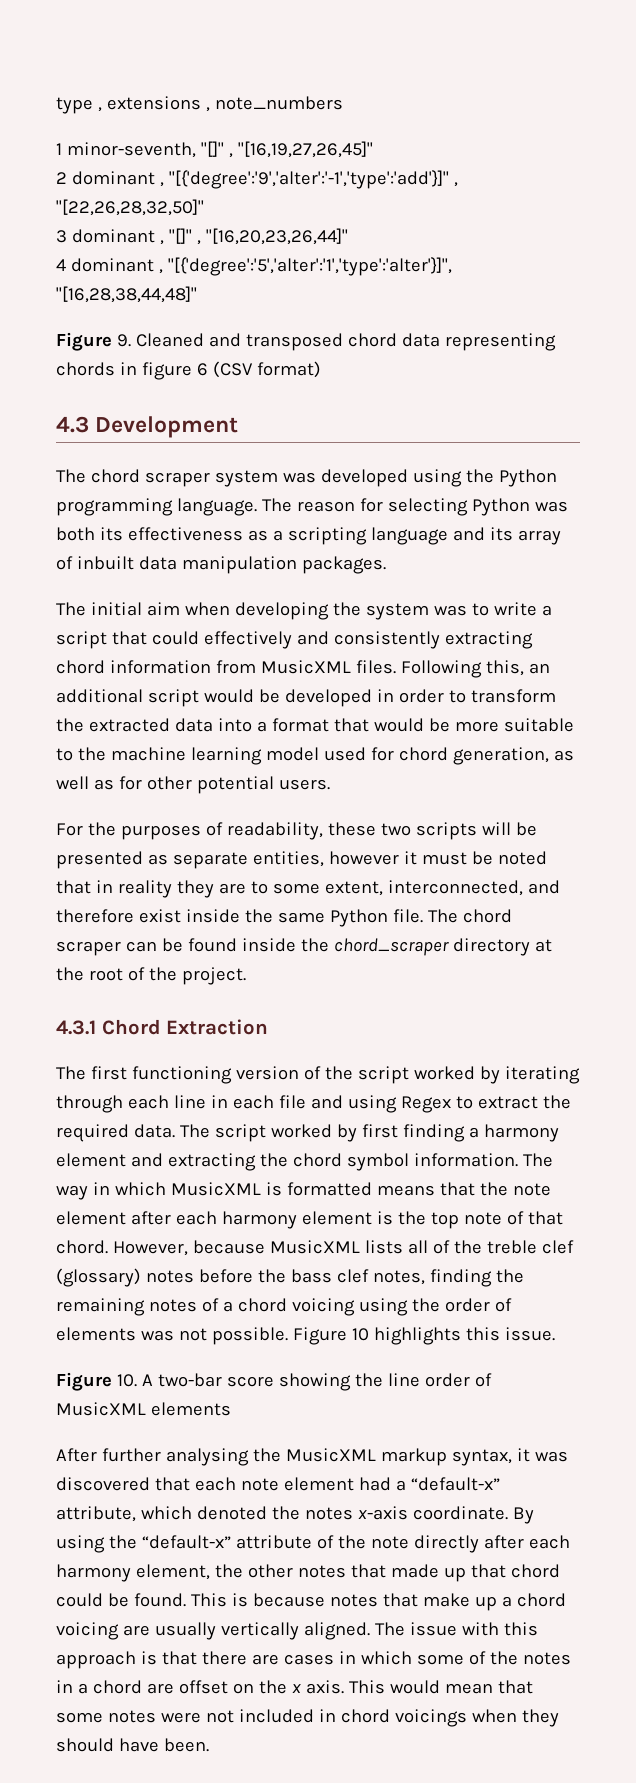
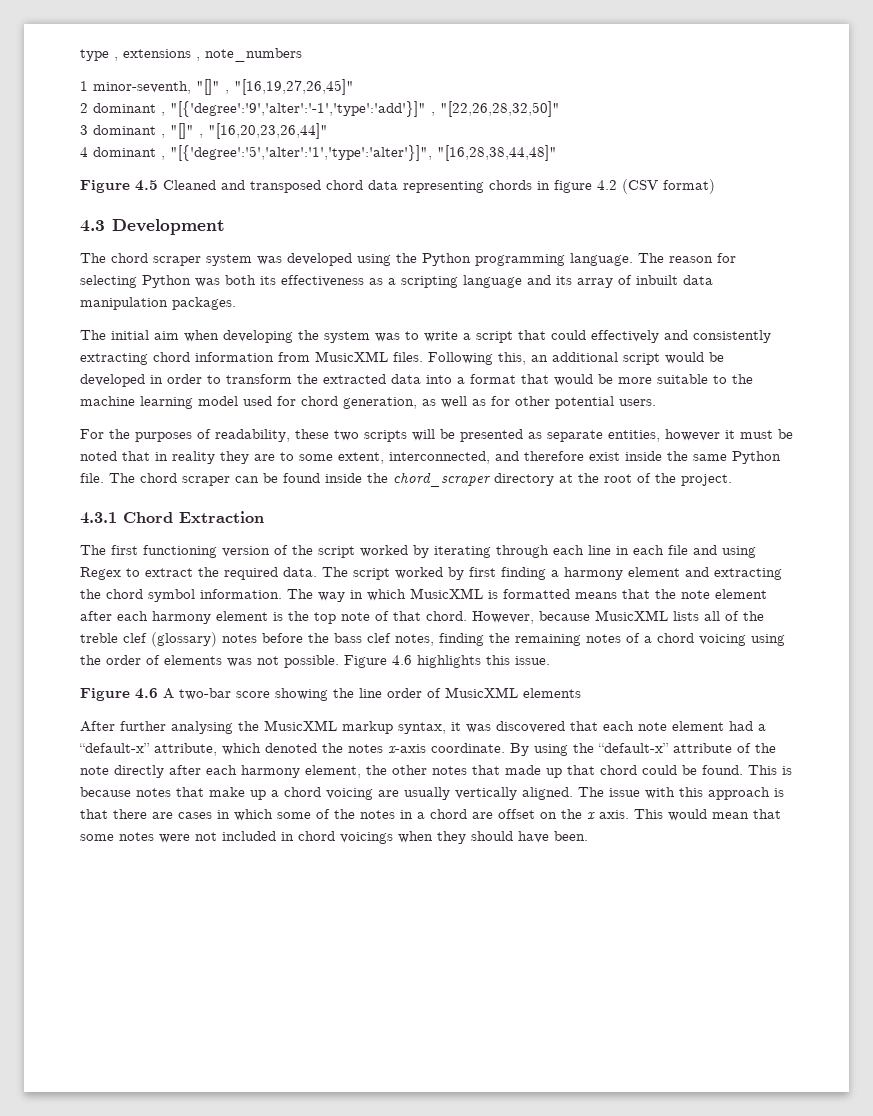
[116,334,131,347] 9. -> [135,180,158,191] 4.5
[196,363,208,376] 6 -> [597,180,617,190] 4.2
[351,1328,369,1341] 10 -> [392,655,412,665] 4.6
[116,1374,137,1387] 10. -> [135,688,158,699] 4.6

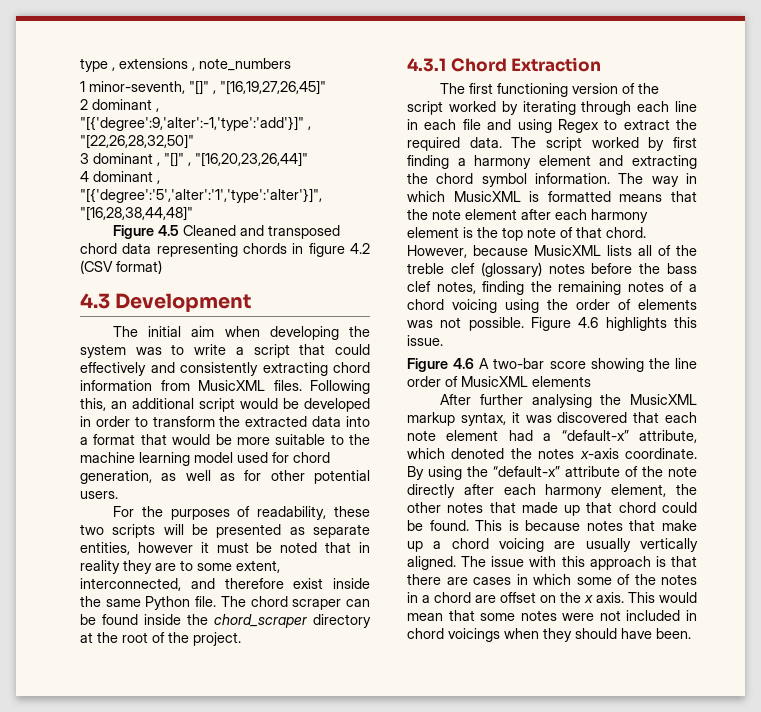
[170,101,426,117] "[{'degree':'9','alter':'-1','type':'add'}]" -> [80,116,304,131] "[{'degree':9,'alter':-1,'type':'add'}]"
[80,253,736,266] [80,275,713,288] [80,297,236,310] // The chord scraper system was developed using the Python programming language. The reason for selecting Python was both its effectiveness as a scripting language and its array of inbuilt data manipulation packages. -> (252, 302) none

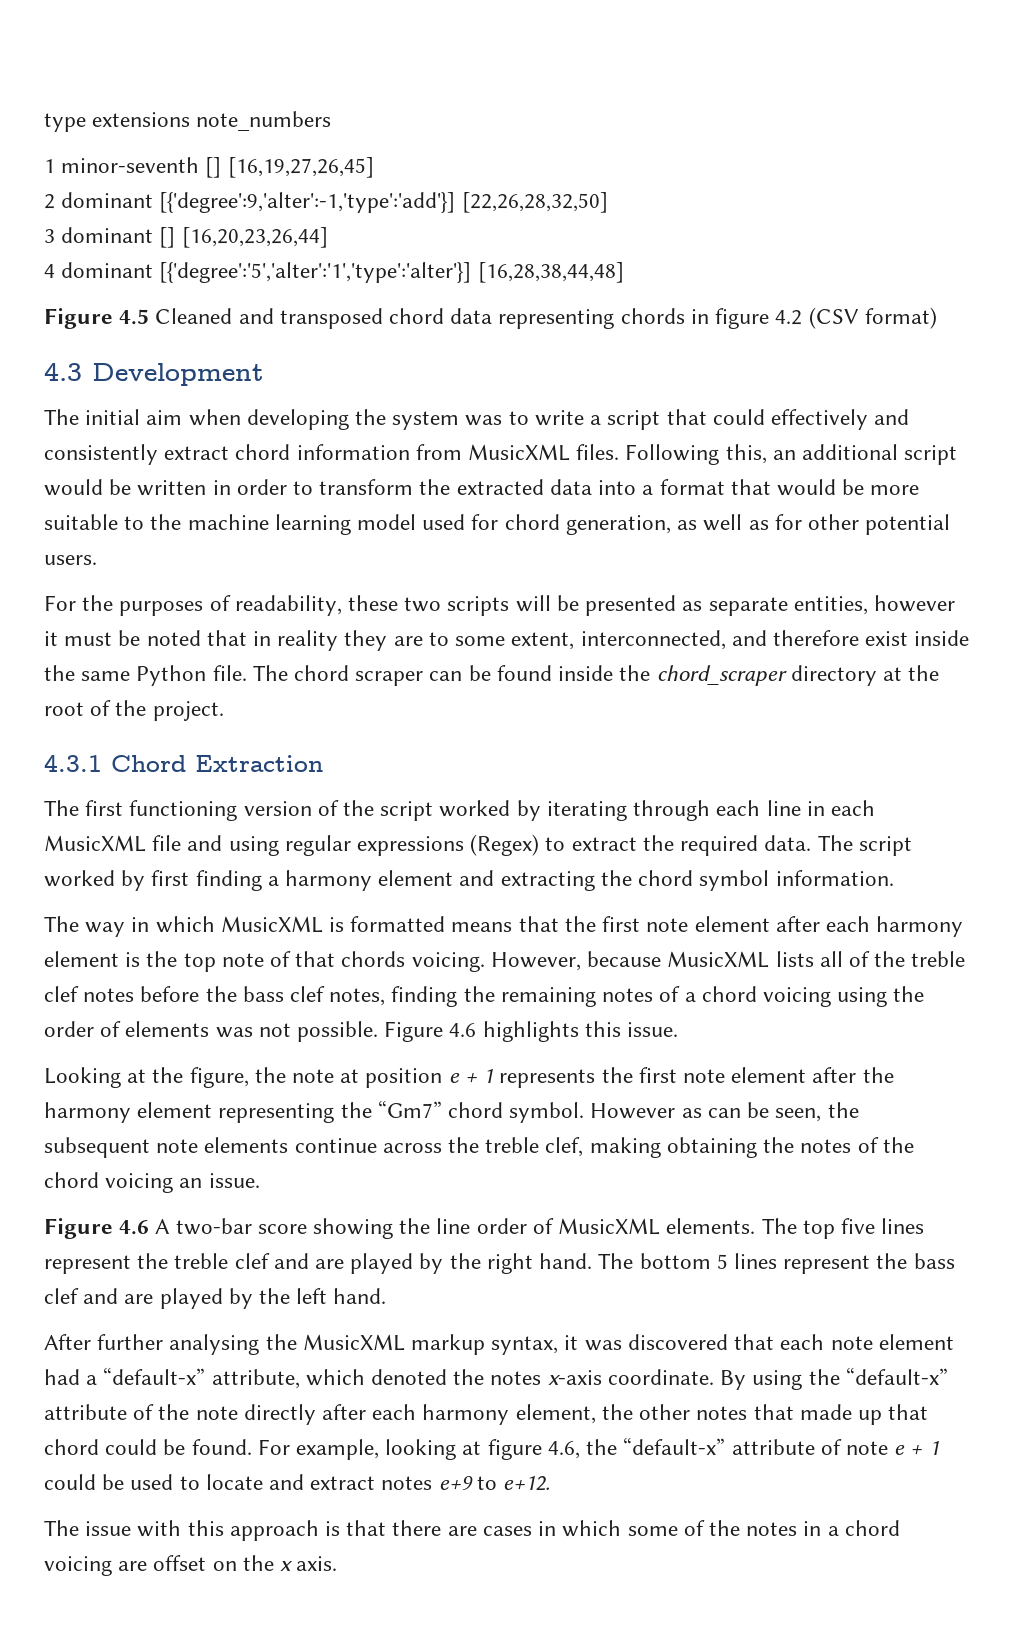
[112,58,195,71] , extensions , -> [92,112,191,127] extensions
[89,80,326,95] [80,99,159,112] [80,116,311,131] [80,134,194,149] [80,152,308,167] minor-seventh, "[]" , "[16,19,27,26,45]" // 2 dominant , "[{'degree':9,'alter':-1,'type':'add'}]" , "[22,26,28,32,50]" // 3 dominant , "[]" , "[16,20,23,26,44]" -> [61,157,374,178] [44,192,608,213] [44,227,328,248] minor-seventh [] [16,19,27,26,45] // 2 dominant [{'degree':9,'alter':-1,'type':'add'}] [22,26,28,32,50] // 3 dominant [] [16,20,23,26,44]
[157,180,160,184] [80,188,322,203] [80,206,193,221] , "[{'degree':'5','alter':'1','type':'alter'}]", "[16,28,38,44,48]" -> [159,262,624,283] [{'degree':'5','alter':'1','type':'alter'}] [16,28,38,44,48]
[262,362,328,376] extracting -> [164,446,230,460] extract
[304,398,370,412] developed -> [137,480,207,496] written
(457, 124) none -> [44,835,146,852] MusicXML
[557,119,599,133] Regex -> [284,834,540,856] regular expressions (Regex)
(610, 178) none -> (894, 878) //
(428, 214) none -> [602,916,641,932] first
[606,227,646,238] chord. -> [341,951,485,972] chords voicing.
[480,262,542,277] (glossary) -> (79, 994) none
(443, 340) none -> [44,1067,894,1088] [44,1100,859,1123] [44,1137,914,1158] [44,1172,260,1193] // Looking at the figure, the note at position e + 1 represents the first note element after the harmony element representing the “Gm7” chord symbol. However as can be seen, the subsequent note elements continue across the treble clef, making obtaining the notes of the chord voicing an issue.
[532,376,591,387] elements -> [666,1218,925,1239] [44,1253,955,1274] [44,1288,387,1309] elements. The top five lines represent the treble clef and are played by the right hand. The bottom 5 lines represent the bass clef and are played by the left hand.
[475,520,697,531] [407,538,698,552] [407,556,456,570] This is because notes that make up a chord voicing are usually vertically aligned. -> [257,1437,940,1460] [44,1474,551,1491] For example, looking at figure 4.6, the “default-x” attribute of note e + 1 could be used to locate and extract notes e+9 to e+12. //
(471, 597) none -> [44,1556,112,1576] voicing
[628,592,697,603] [407,610,697,621] [407,628,691,642] This would mean that some notes were not included in chord voicings when they should have been. -> (338, 1563) none

